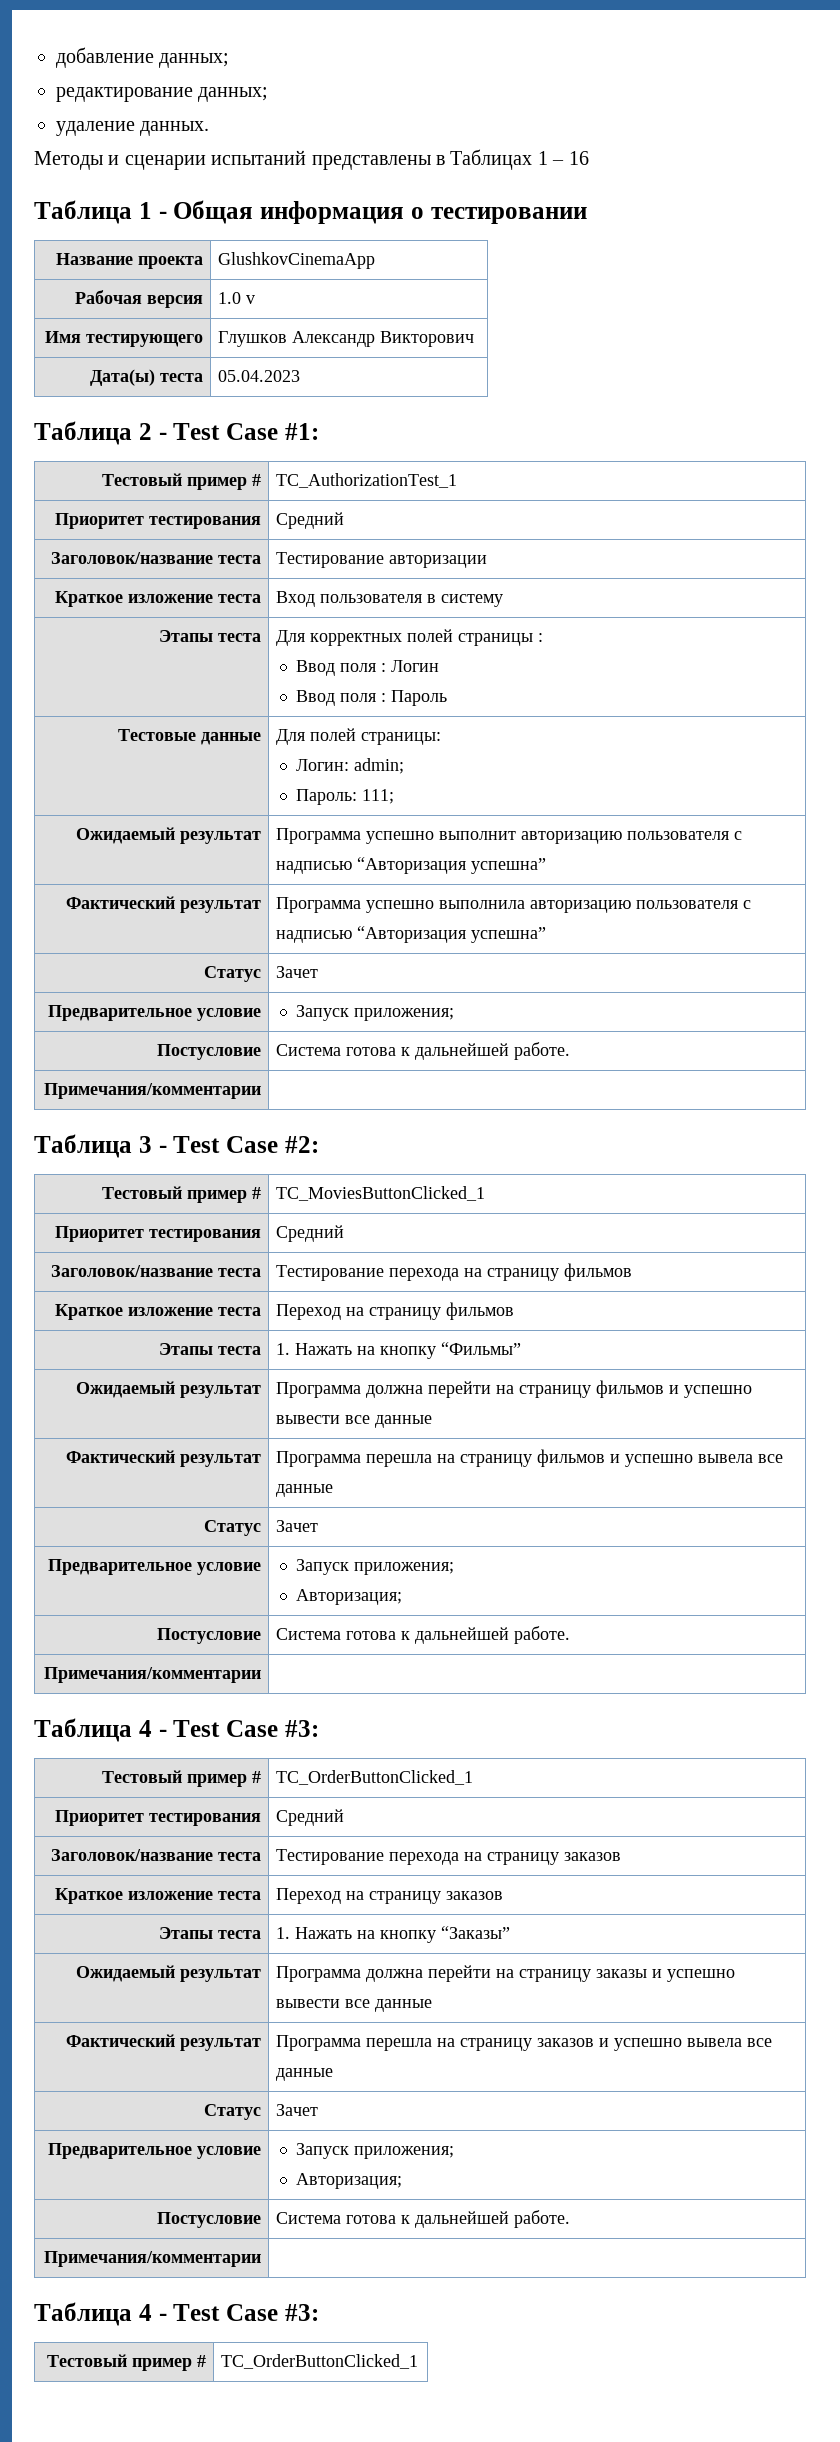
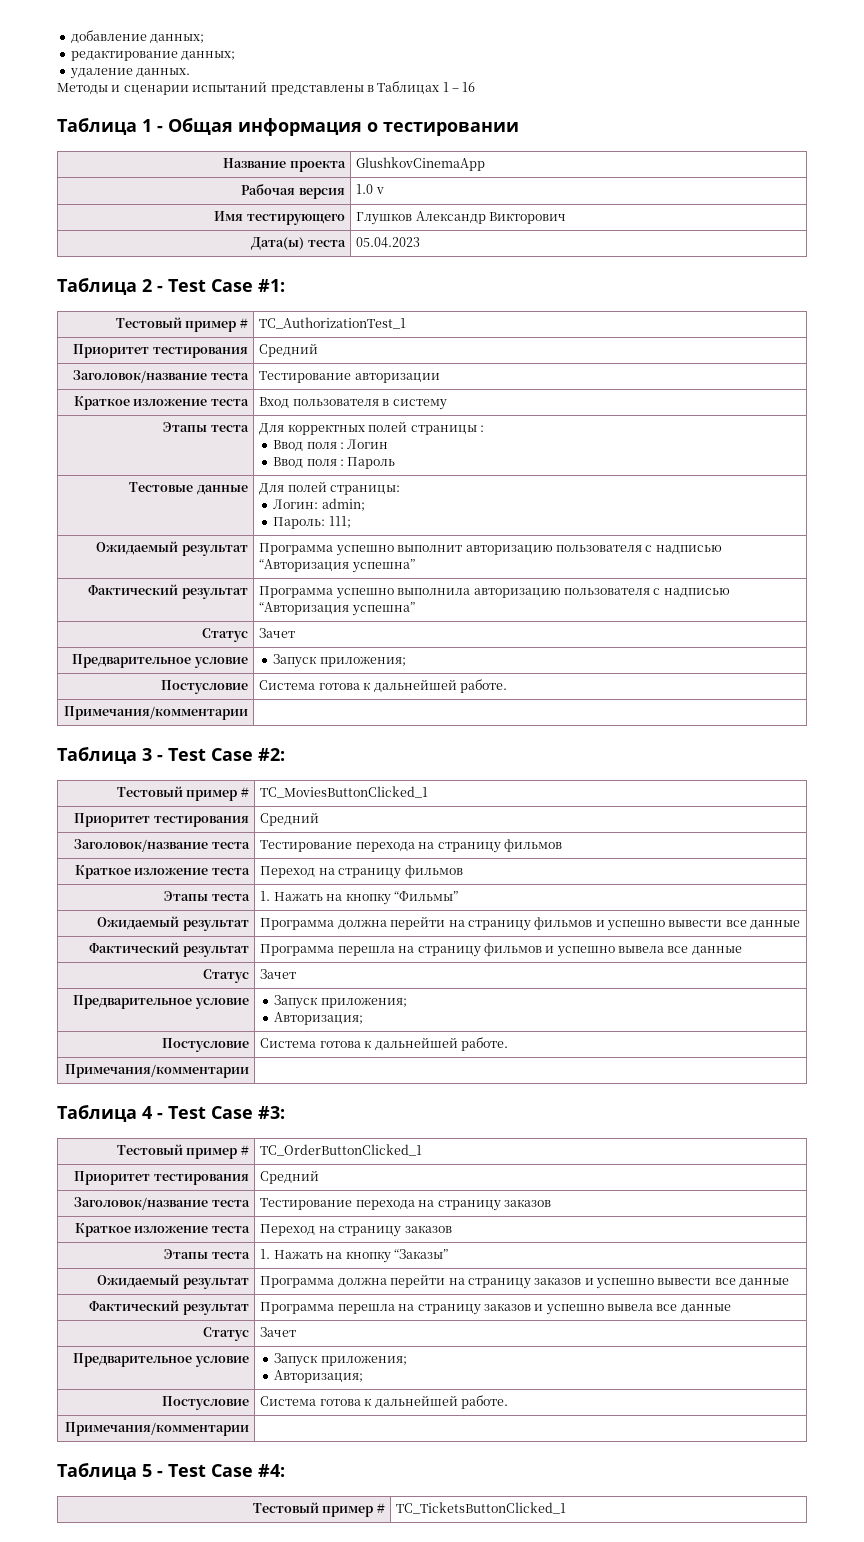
[596,1969,648,1978] заказы -> [534,1277,582,1285] заказов
[138,2304,319,2321] [46,2354,206,2371] [221,2354,419,2369] 4 - Test Case #3: // Тестовый пример # | TC_OrderButtonClicked_1 -> [142,1464,285,1477] [252,1502,385,1517] [396,1502,567,1514] 5 - Test Case #4: // Тестовый пример # | TC_TicketsButtonClicked_1

